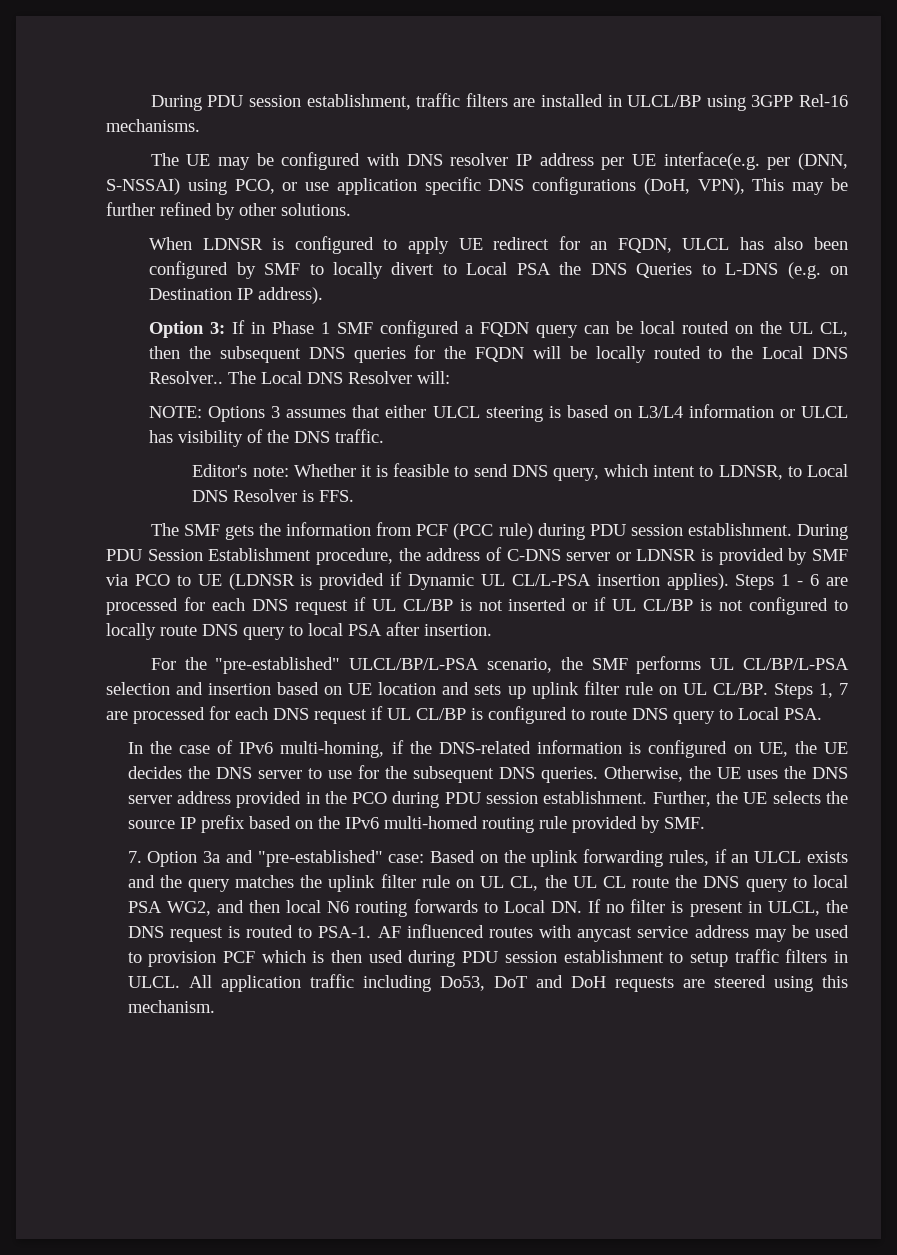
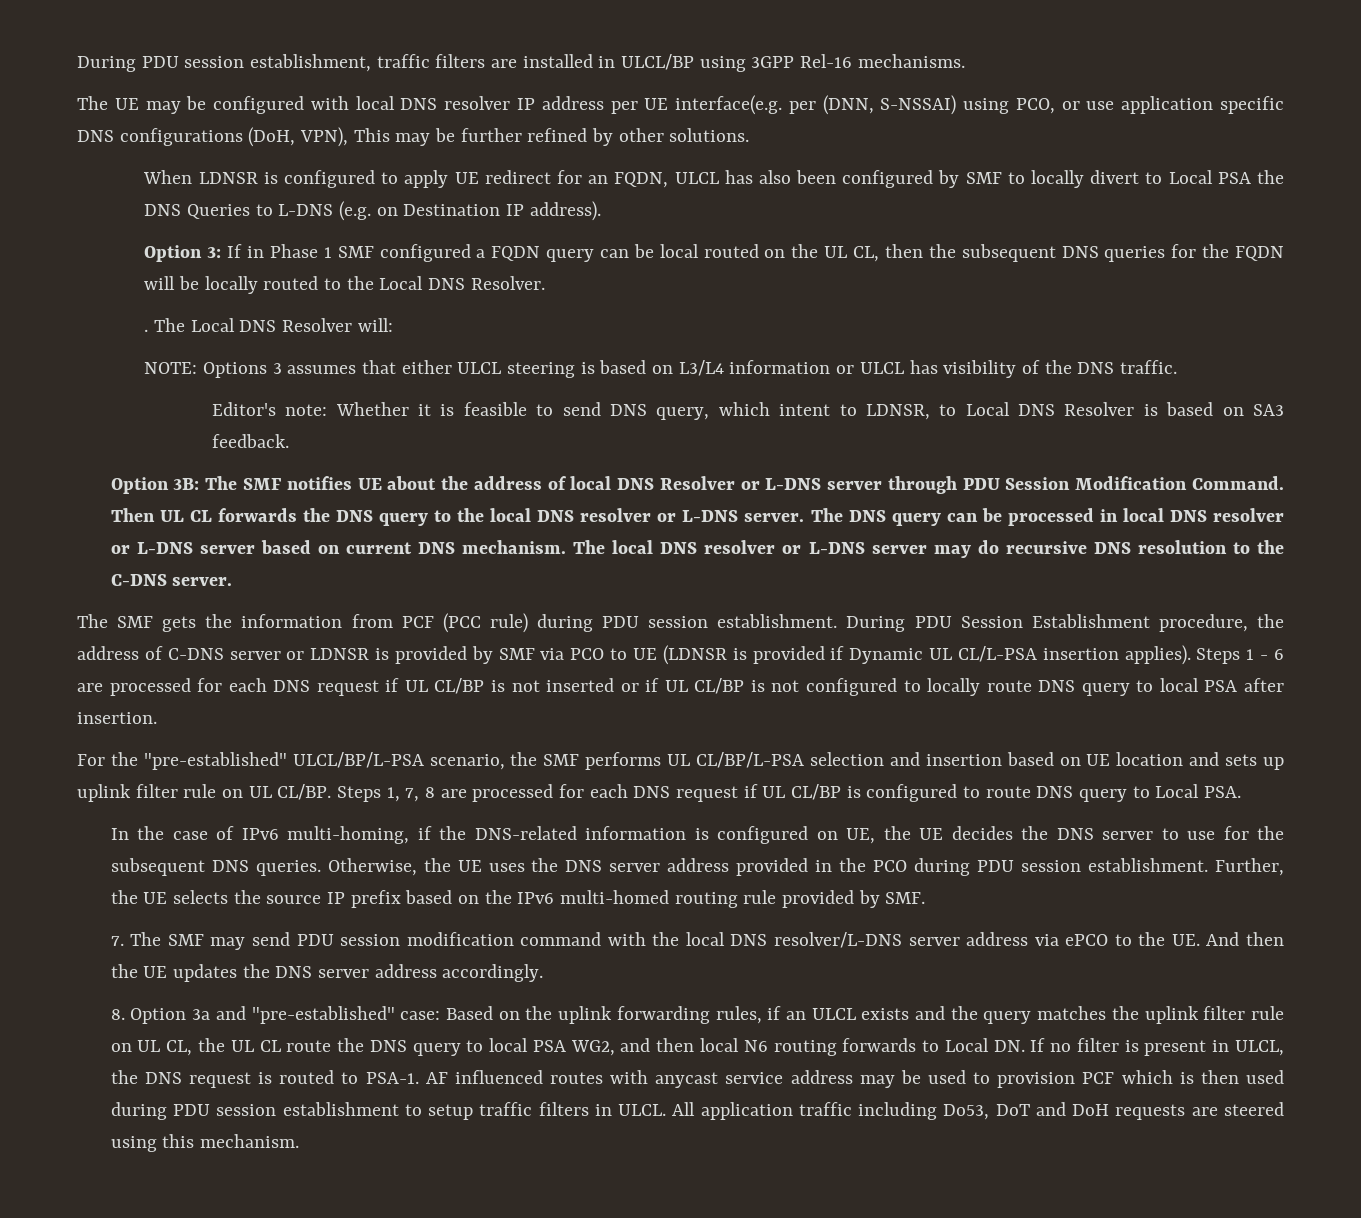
(400, 159) none -> [355,96,395,110] local
[149,371,224,384] Resolver.. -> [470,276,545,290] [144,329,149,332] Resolver. // .
[319,490,355,502] FFS. -> [1166,402,1284,416] [211,434,289,448] [110,476,1284,494] [110,508,1284,526] [110,540,1285,558] [110,574,233,586] based on SA3 feedback. // Option 3B: The SMF notifies UE about the address of local DNS Resolver or L-DNS server through PDU Session Modification Command. Then UL CL forwards the DNS query to the local DNS resolver or L-DNS server. The DNS query can be processed in local DNS resolver or L-DNS server based on current DNS mechanism. The local DNS resolver or L-DNS server may do recursive DNS resolution to the C-DNS server.
[838,683,848,695] 7 -> [405,787,436,802] 7, 8
(142, 857) none -> [130,932,1284,950] [110,964,544,982] [110,1009,125,1020] The SMF may send PDU session modification command with the local DNS resolver/L-DNS server address via ePCO to the UE. And then the UE updates the DNS server address accordingly. // 8.

